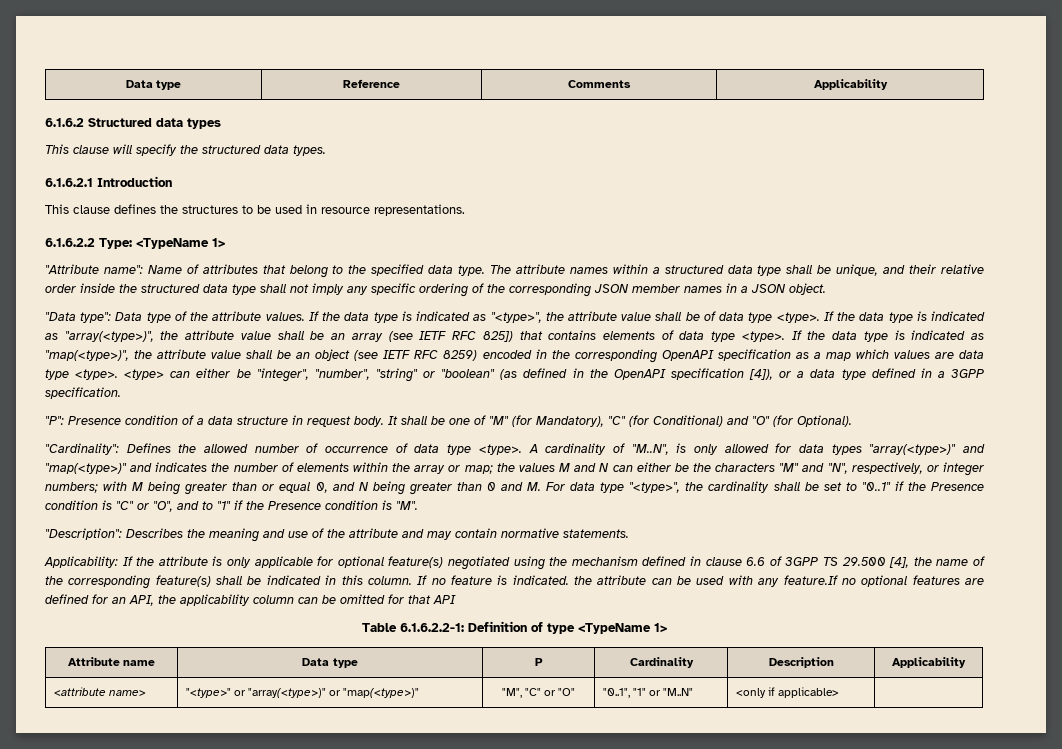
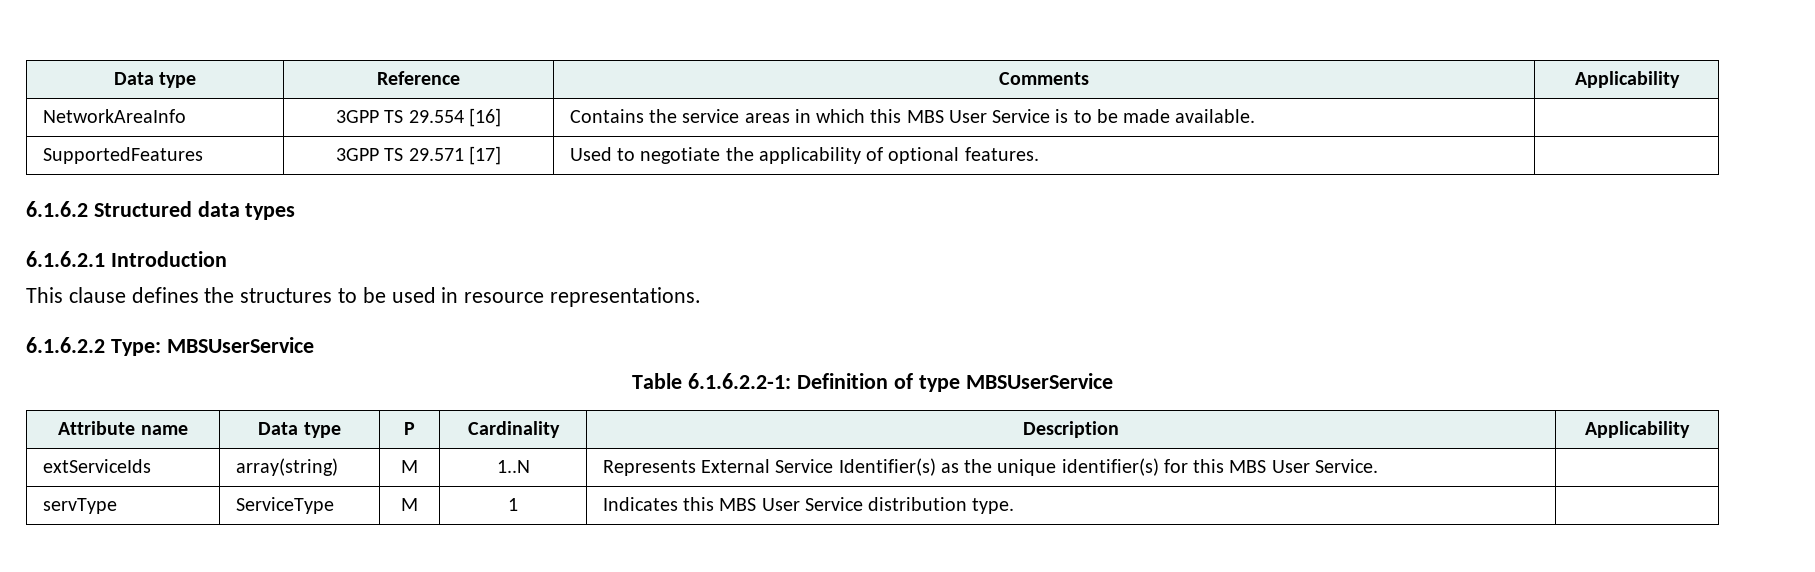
[45,118,221,129] [45,144,326,156] // 6.1.6.2 Structured data types // This clause will specify the structured data types. -> [42,109,186,123] [336,108,501,127] [569,109,1256,123] [42,147,203,164] [336,146,501,165] [569,147,1039,164] [26,201,296,220] // NetworkAreaInfo | 3GPP TS 29.554 [16] | Contains the service areas in which this MBS User Service is to be made available. | // SupportedFeatures | 3GPP TS 29.571 [17] | Used to negotiate the applicability of optional features. | // 6.1.6.2 Structured data types
[136,238,225,249] [45,264,984,278] [45,283,826,297] [45,311,986,323] [45,330,985,342] [45,349,984,363] [45,368,985,382] [45,387,121,399] [45,415,852,427] [45,443,985,455] [45,462,985,476] [45,481,985,495] [45,500,418,512] [45,528,629,542] [44,556,986,570] [45,575,985,589] [45,594,456,606] <TypeName 1> // "Attribute name": Name of attributes that belong to the specified data type. The attribute names within a structured data type shall be unique, and their relative order inside the structured data type shall not imply any specific ordering of the corresponding JSON member names in a JSON object. // "Data type": Data type of the attribute values. If the data type is indicated as "<type>", the attribute value shall be of data type <type>. If the data type is indicated as "array(<type>)", the attribute value shall be an array (see IETF RFC 825]) that contains elements of data type <type>. If the data type is indicated as "map(<type>)", the attribute value shall be an object (see IETF RFC 8259) encoded in the corresponding OpenAPI specification as a map which values are data type <type>. <type> can either be "integer", "number", "string" or "boolean" (as defined in the OpenAPI specification [4]), or a data type defined in a 3GPP specification. // "P": Presence condition of a data structure in request body. It shall be one of "M" (for Mandatory), "C" (for Conditional) and "O" (for Optional). // "Cardinality": Defines the allowed number of occurrence of data type <type>. A cardinality of "M..N", is only allowed for data types "array(<type>)" and "map(<type>)" and indicates the number of elements within the array or map; the values M and N can either be the characters "M" and "N", respectively, or integer numbers; with M being greater than or equal 0, and N being greater than 0 and M. For data type "<type>", the cardinality shall be set to "0..1" if the Presence condition is "C" or "O", and to "1" if the Presence condition is "M". // "Description": Describes the meaning and use of the attribute and may contain normative statements. // Applicability: If the attribute is only applicable for optional feature(s) negotiated using the mechanism defined in clause 6.6 of 3GPP TS 29.500 [4], the name of the corresponding feature(s) shall be indicated in this column. If no feature is indicated. the attribute can be used with any feature.If no optional features are defined for an API, the applicability column can be omitted for that API -> [166,337,314,353] MBSUserService
[578,623,667,634] <TypeName 1> -> [965,373,1113,389] MBSUserService
[53,687,146,696] [185,688,419,698] [501,688,576,698] [602,688,693,698] [735,687,839,698] <attribute name> | "<type>" or "array(<type>)" or "map(<type>)" | "M", "C" or "O" | "0..1", "1" or "M..N" | <only if applicable> -> [42,459,151,473] [235,458,338,476] [401,460,418,473] [496,460,530,473] [602,458,1378,476] [42,498,117,514] [235,497,334,514] [401,498,418,511] [508,498,518,511] [602,497,1015,514] extServiceIds | array(string) | M | 1..N | Represents External Service Identifier(s) as the unique identifier(s) for this MBS User Service. | // servType | ServiceType | M | 1 | Indicates this MBS User Service distribution type.

